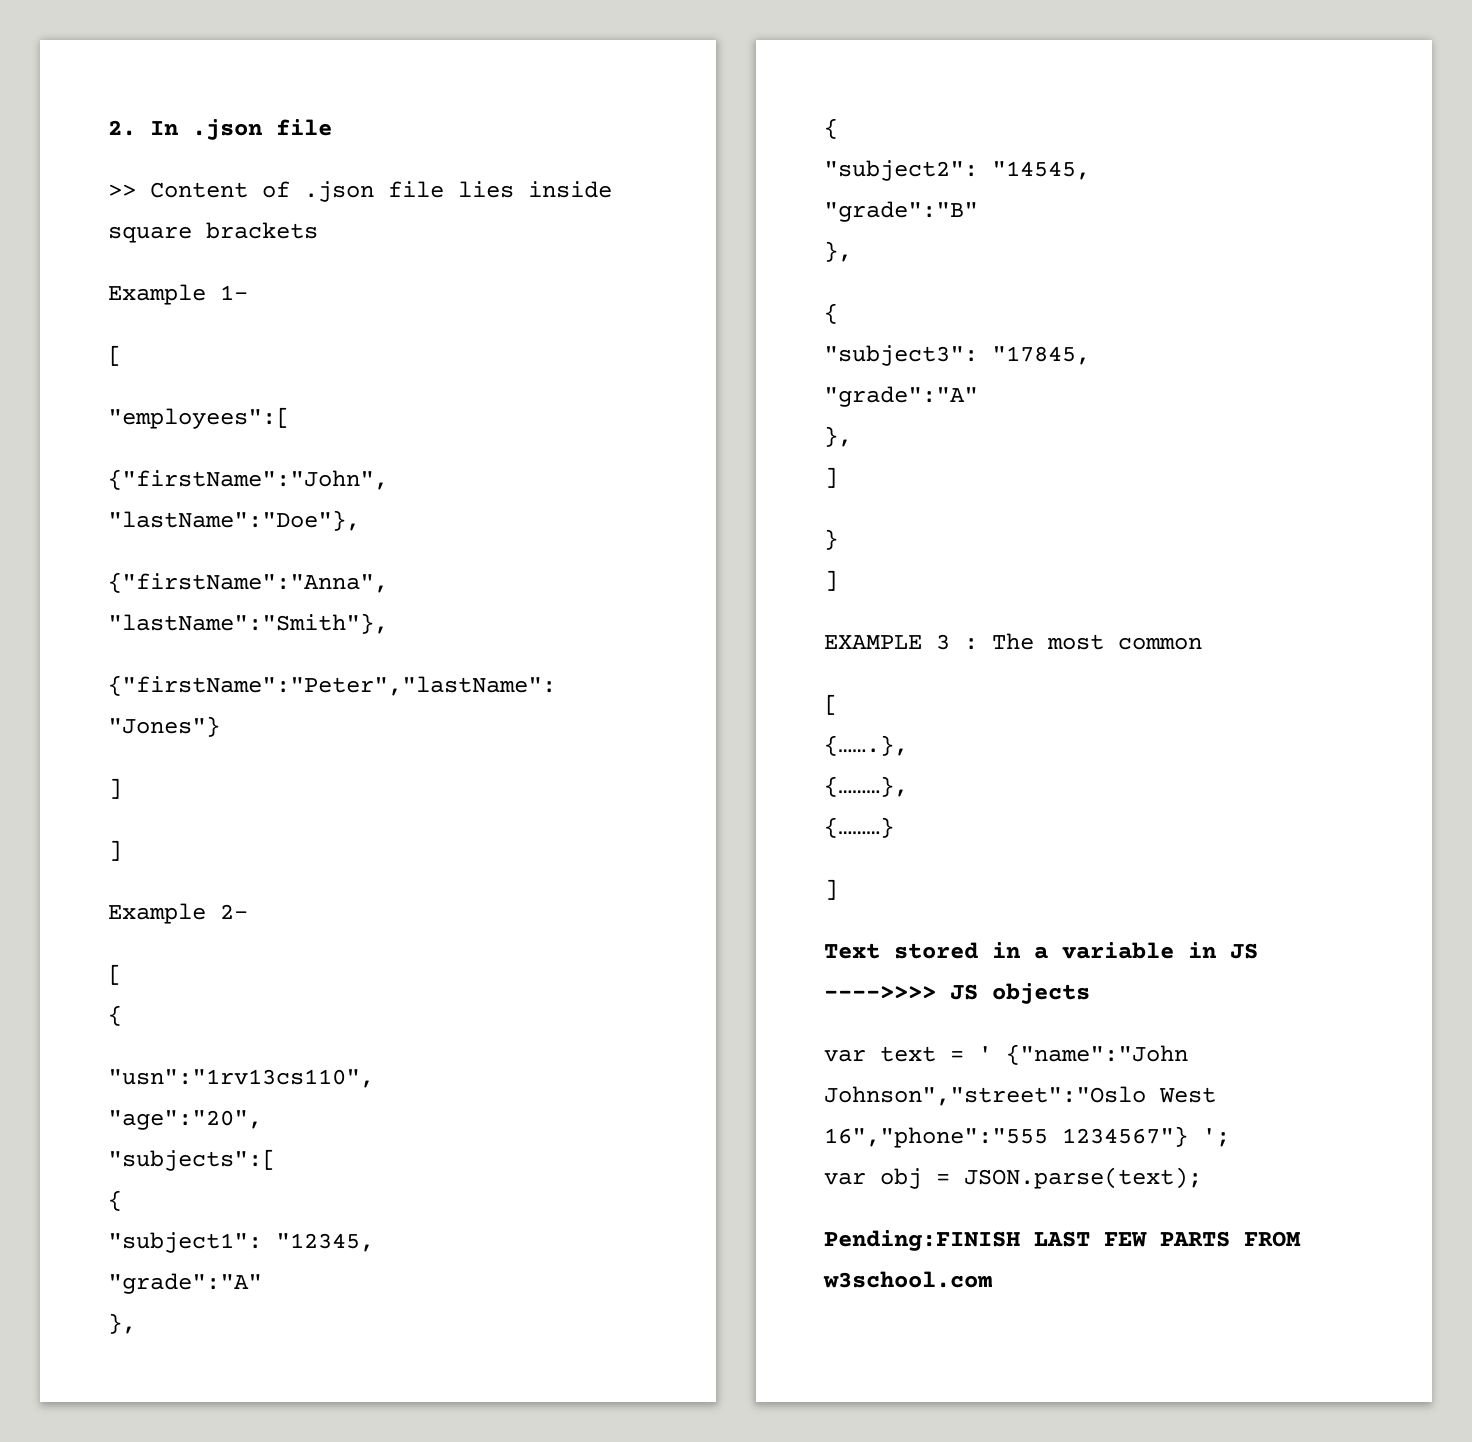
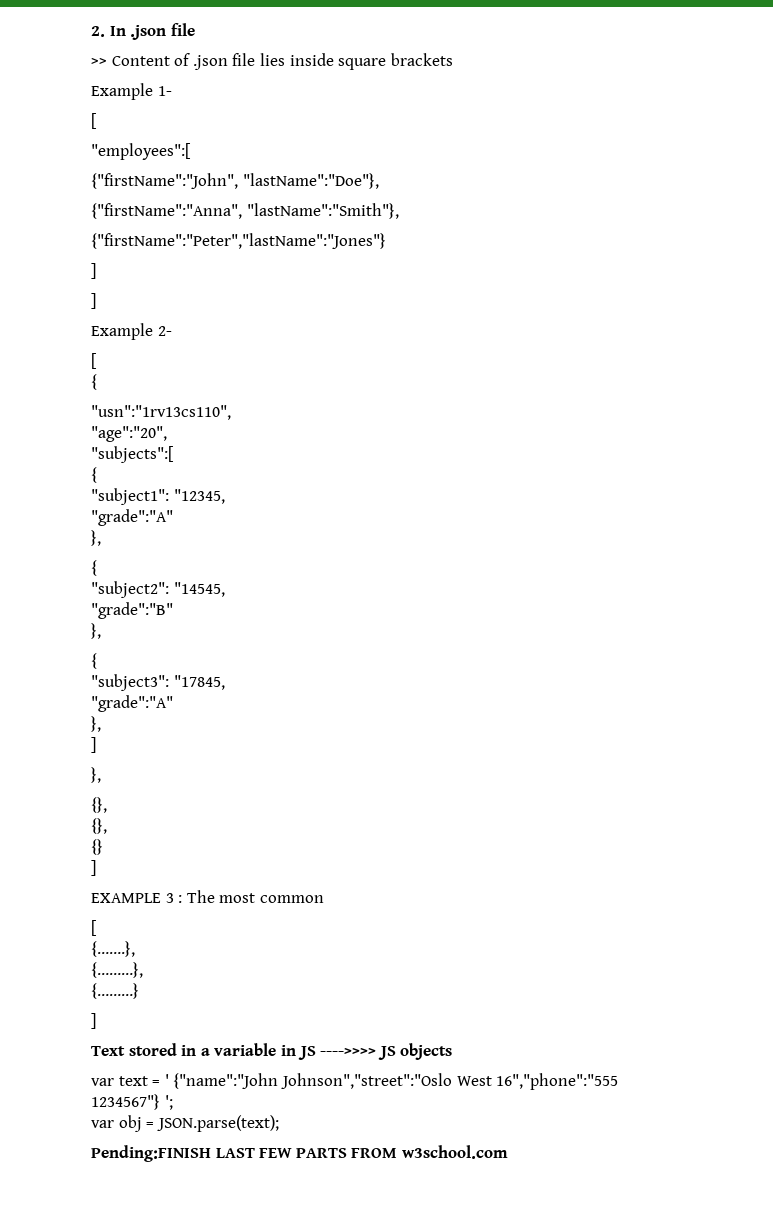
[824,529,838,550] } -> [91,767,101,783] [91,797,107,813] [91,818,107,834] [91,839,103,855] }, // {}, // {}, // {}

